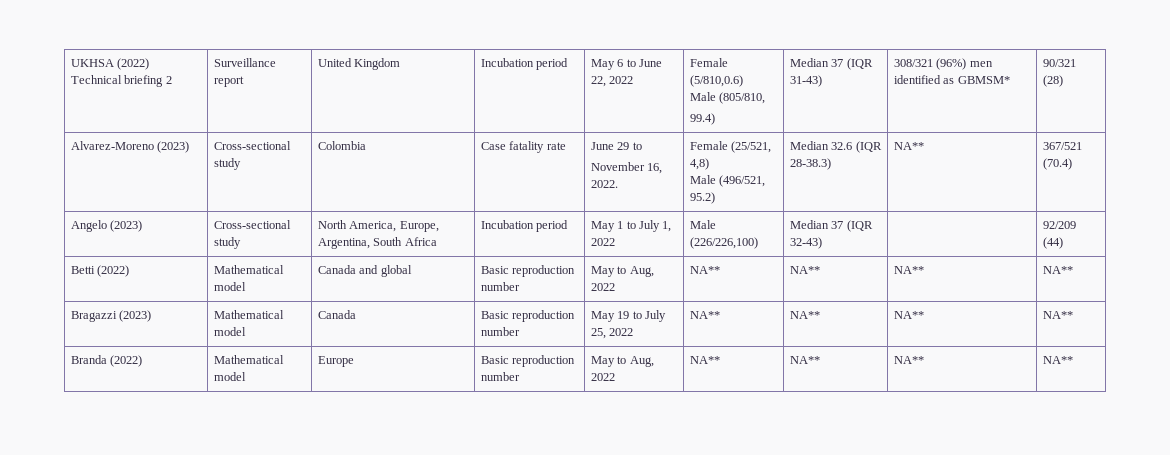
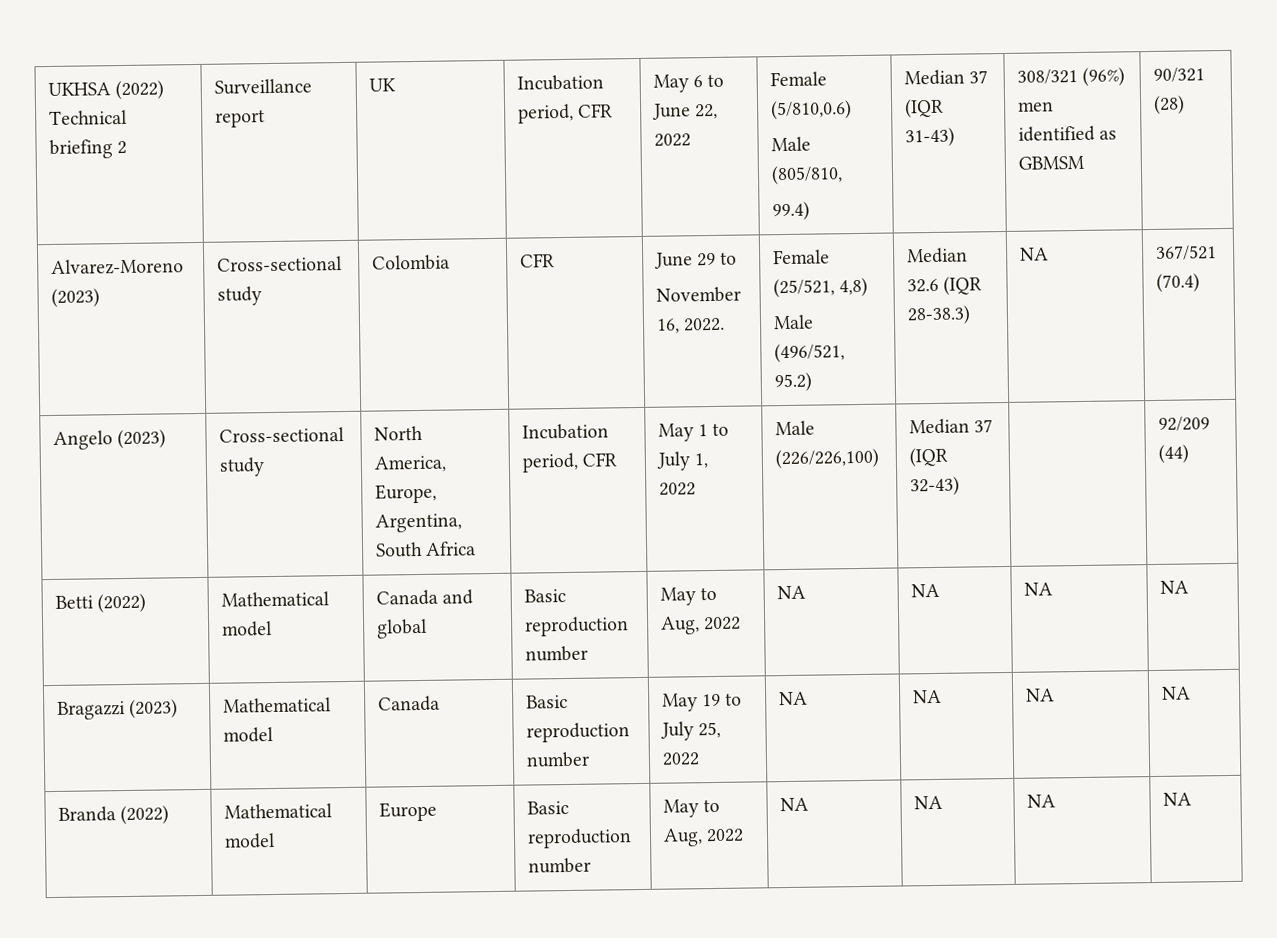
[317,58,401,70] [480,58,569,70] United Kingdom | Incubation period -> [368,78,396,92] [516,74,604,91] [517,103,614,124] UK | Incubation period, CFR
[957,76,1010,84] GBMSM* -> [1017,155,1084,170] GBMSM
[480,141,566,153] Case fatality rate -> [519,253,555,268] CFR
[893,142,924,150] NA** -> [1019,247,1049,261] NA
[536,220,569,232] period -> [521,452,618,473] period, CFR
[689,266,720,274] [789,266,820,274] [893,266,924,274] [1042,266,1073,274] NA** | NA** | NA** | NA** -> [776,585,806,600] [910,583,940,598] [1023,582,1053,596] [1159,580,1189,594] NA | NA | NA | NA
[689,311,720,319] [789,311,820,319] [893,311,924,319] [1042,311,1073,319] NA** | NA** | NA** | NA** -> [778,691,808,706] [912,689,942,704] [1025,688,1055,702] [1161,686,1191,700] NA | NA | NA | NA
[689,356,720,364] [789,356,820,364] [893,356,924,364] [1042,356,1073,364] NA** | NA** | NA** | NA** -> [779,797,809,812] [913,795,943,810] [1026,794,1056,808] [1162,792,1192,806] NA | NA | NA | NA

